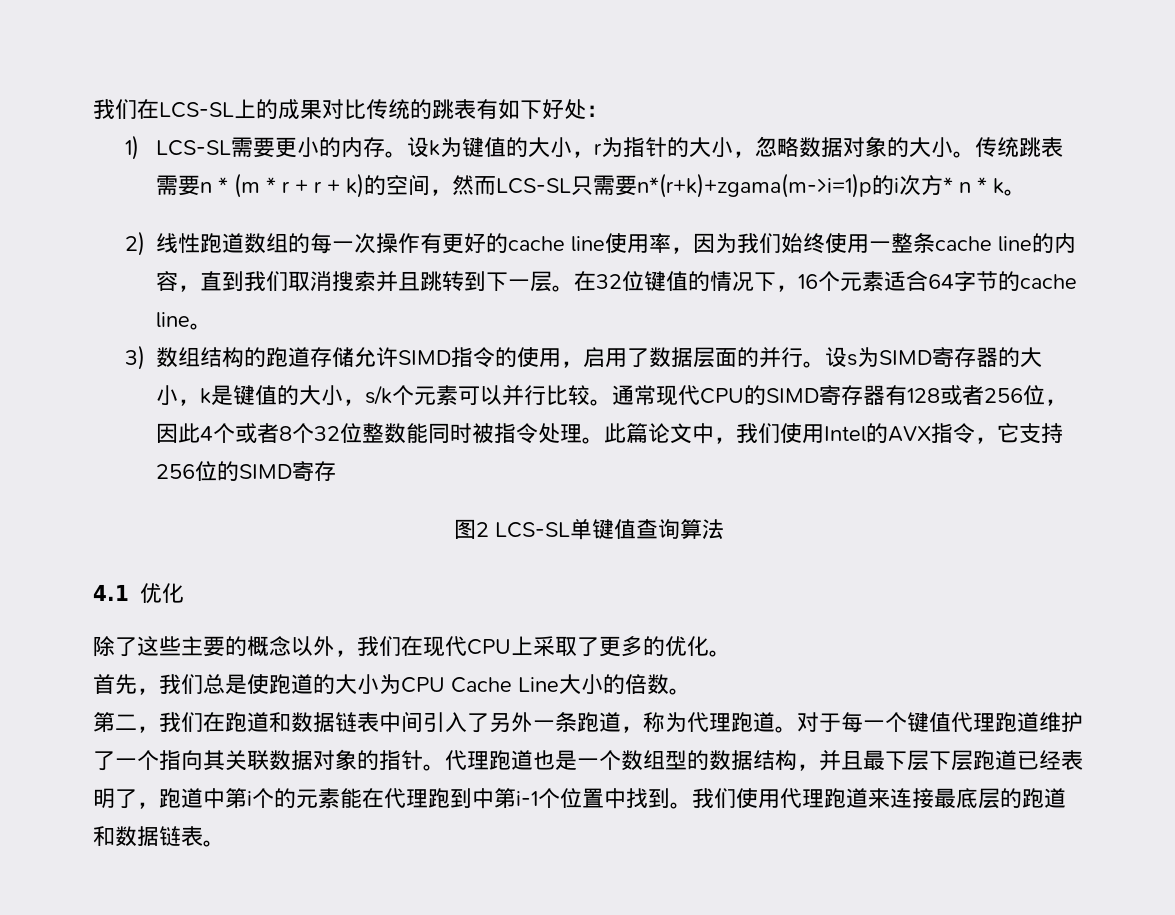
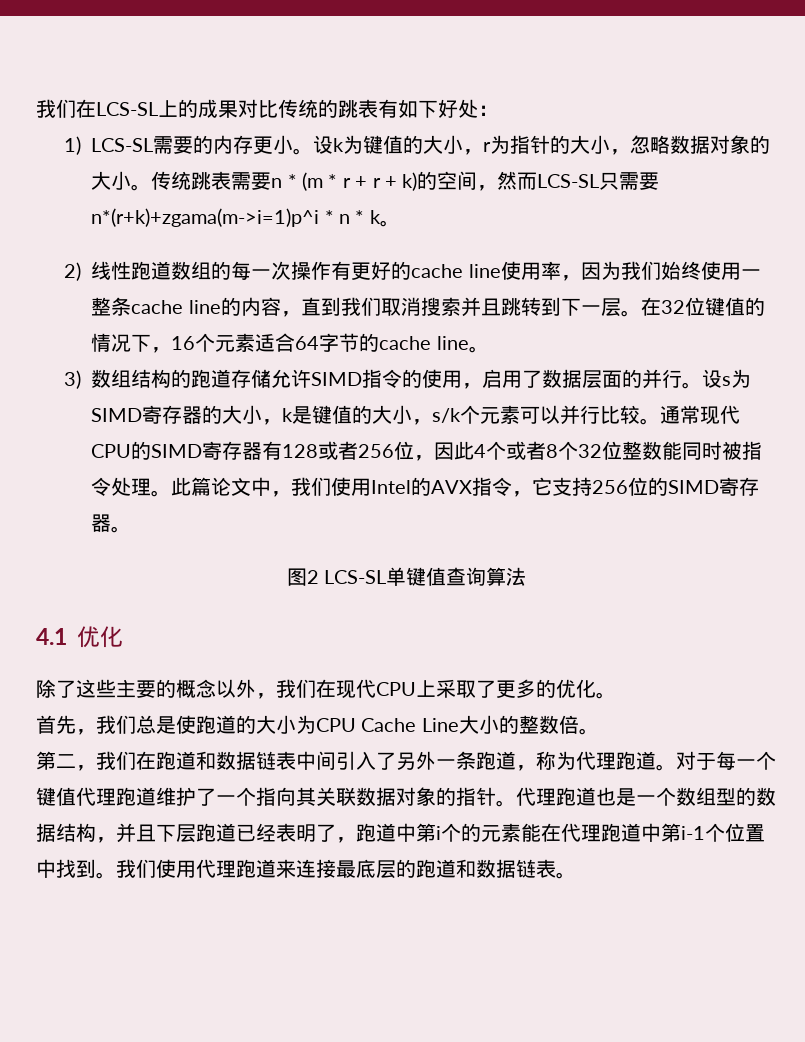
[275,137,386,158] 更小的内存 -> [193,135,294,154] 的内存更小
[637,173,944,198] n*(r+k)+zgama(m->i=1)p的i次方 -> [91,208,320,227] n*(r+k)+zgama(m->i=1)p^i
(337, 471) none -> [91,514,132,533] 器。
[625,674,669,695] 倍数 -> [518,715,579,734] 整数倍
[863,750,929,771] 最下层 -> (156, 833) none
[450,788,472,808] 到 -> [621,823,641,842] 道

